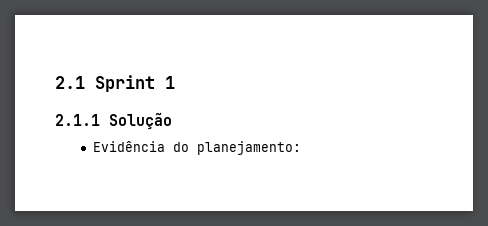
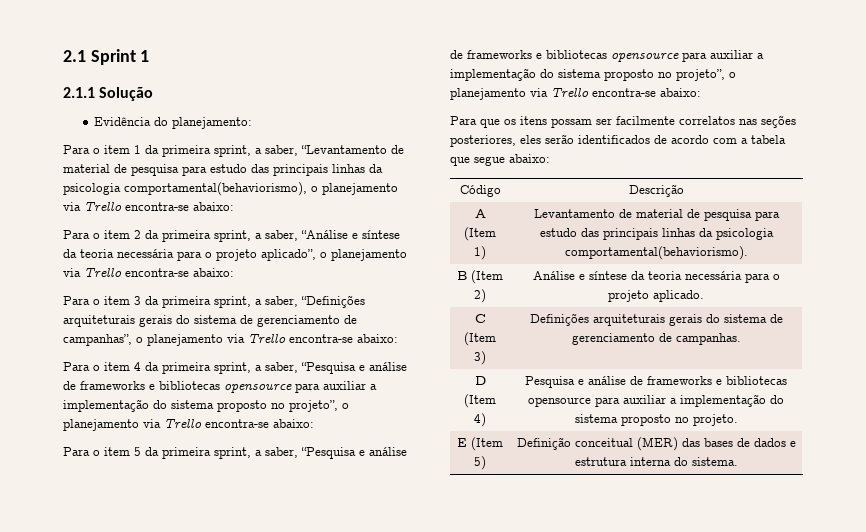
(301, 148) none -> [63,145,404,157] [63,164,383,176] [63,182,398,196] [63,202,234,211] [63,230,400,242] [63,249,407,261] [63,268,234,277] [63,295,365,308] [63,315,357,327] [63,334,398,346] [63,362,407,374] [63,381,377,393] [63,399,349,412] [63,419,314,431] [63,447,407,459] [450,50,764,62] [450,68,736,81] [450,88,701,100] [450,115,796,128] [450,134,786,147] [450,154,550,166] [459,185,501,197] [628,184,684,197] [474,209,486,218] [464,227,496,241] [474,246,486,260] [533,209,780,221] [539,228,774,240] [564,246,748,260] [457,270,503,284] [474,289,486,303] [532,271,780,283] [608,290,704,302] [474,314,486,323] [464,332,496,346] [474,351,486,365] [529,313,783,326] [571,333,741,345] [474,376,486,385] [464,394,496,408] [474,413,486,427] [525,376,787,388] [528,394,784,407] [574,414,738,426] [457,437,503,451] [474,456,486,470] [516,437,796,451] [574,457,738,466] // Para o item 1 da primeira sprint, a saber, “Levantamento de material de pesquisa para estudo das principais linhas da psicologia comportamental(behaviorismo), o planejamento via Trello encontra-se abaixo: // Para o item 2 da primeira sprint, a saber, “Análise e síntese da teoria necessária para o projeto aplicado”, o planejamento via Trello encontra-se abaixo: // Para o item 3 da primeira sprint, a saber, “Definições arquiteturais gerais do sistema de gerenciamento de campanhas”, o planejamento via Trello encontra-se abaixo: // Para o item 4 da primeira sprint, a saber, “Pesquisa e análise de frameworks e bibliotecas opensource para auxiliar a implementação do sistema proposto no projeto”, o planejamento via Trello encontra-se abaixo: // Para o item 5 da primeira sprint, a saber, “Pesquisa e análise de frameworks e bibliotecas opensource para auxiliar a implementação do sistema proposto no projeto”, o planejamento via Trello encontra-se abaixo: // Para que os itens possam ser facilmente correlatos nas seções posteriores, eles serão identificados de acordo com a tabela que segue abaixo: // Código | Descrição // A (Item 1) | Levantamento de material de pesquisa para estudo das principais linhas da psicologia comportamental(behaviorismo). // B (Item 2) | Análise e síntese da teoria necessária para o projeto aplicado. // C (Item 3) | Definições arquiteturais gerais do sistema de gerenciamento de campanhas. // D (Item 4) | Pesquisa e análise de frameworks e bibliotecas opensource para auxiliar a implementação do sistema proposto no projeto. // E (Item 5) | Definição conceitual (MER) das bases de dados e estrutura interna do sistema.

